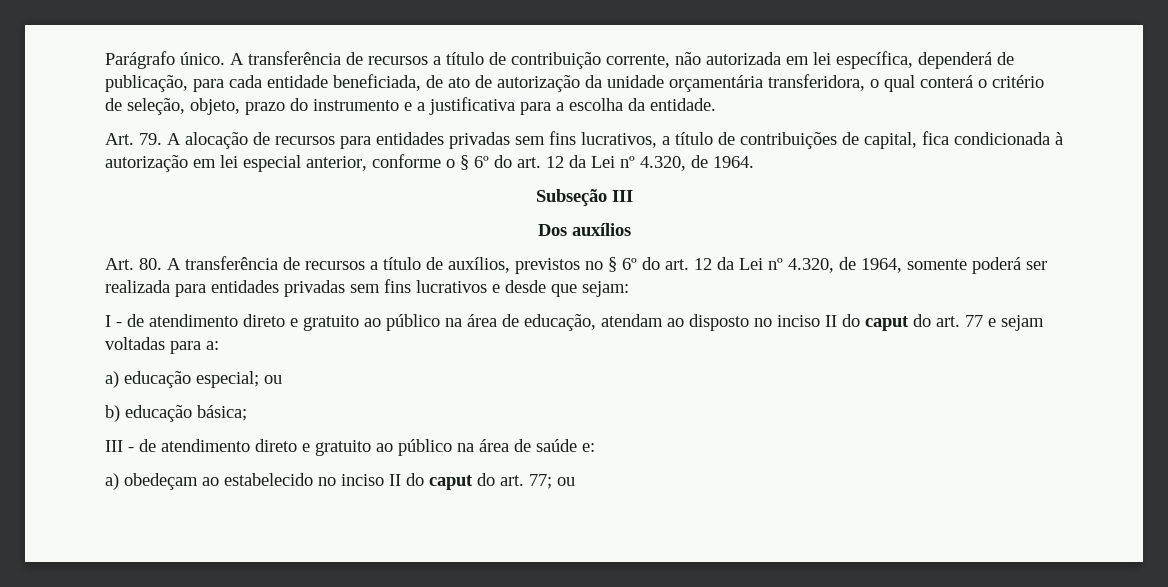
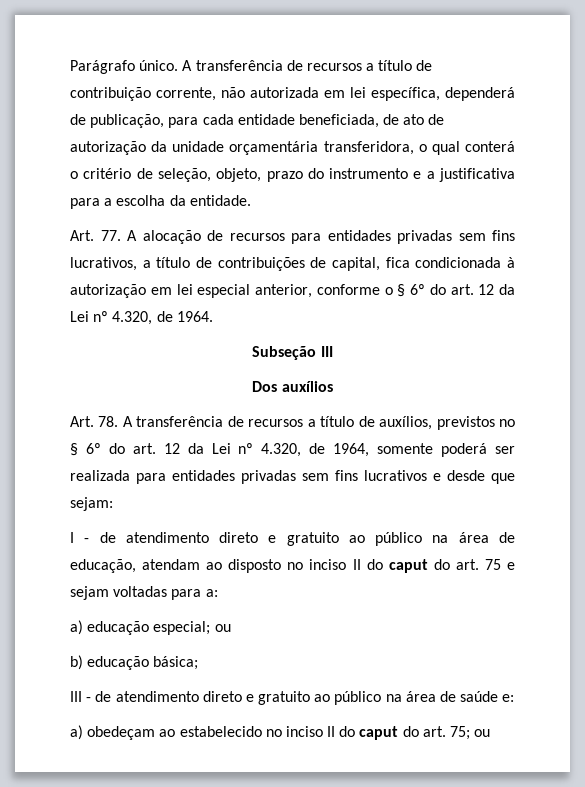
[139,133,162,145] 79. -> [100,230,121,241] 77.
[139,258,162,270] 80. -> [98,416,119,427] 78.
[965,315,983,327] 77 -> [484,559,501,570] 75
[529,474,552,489] 77; -> [450,726,471,740] 75;

